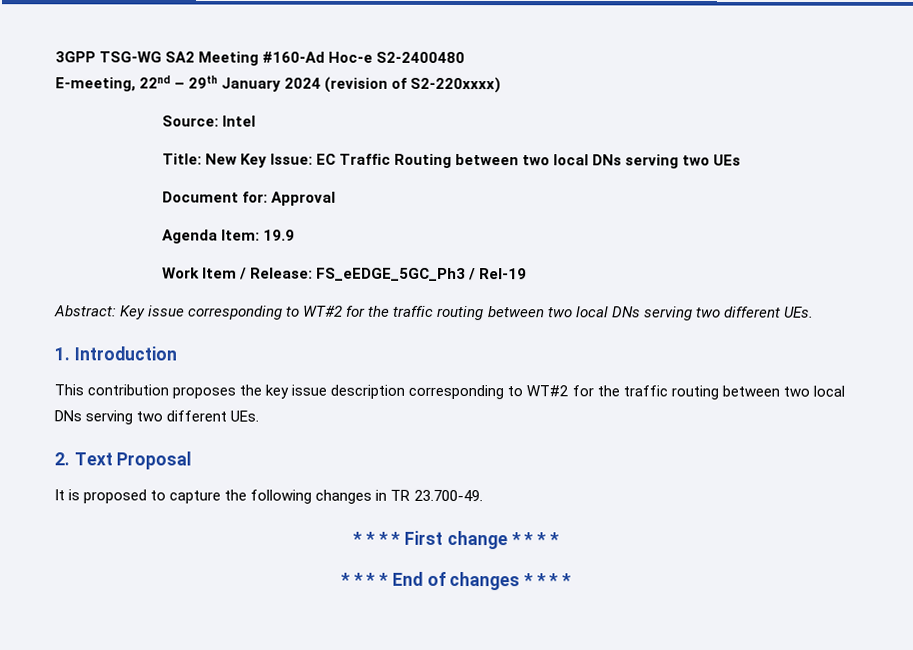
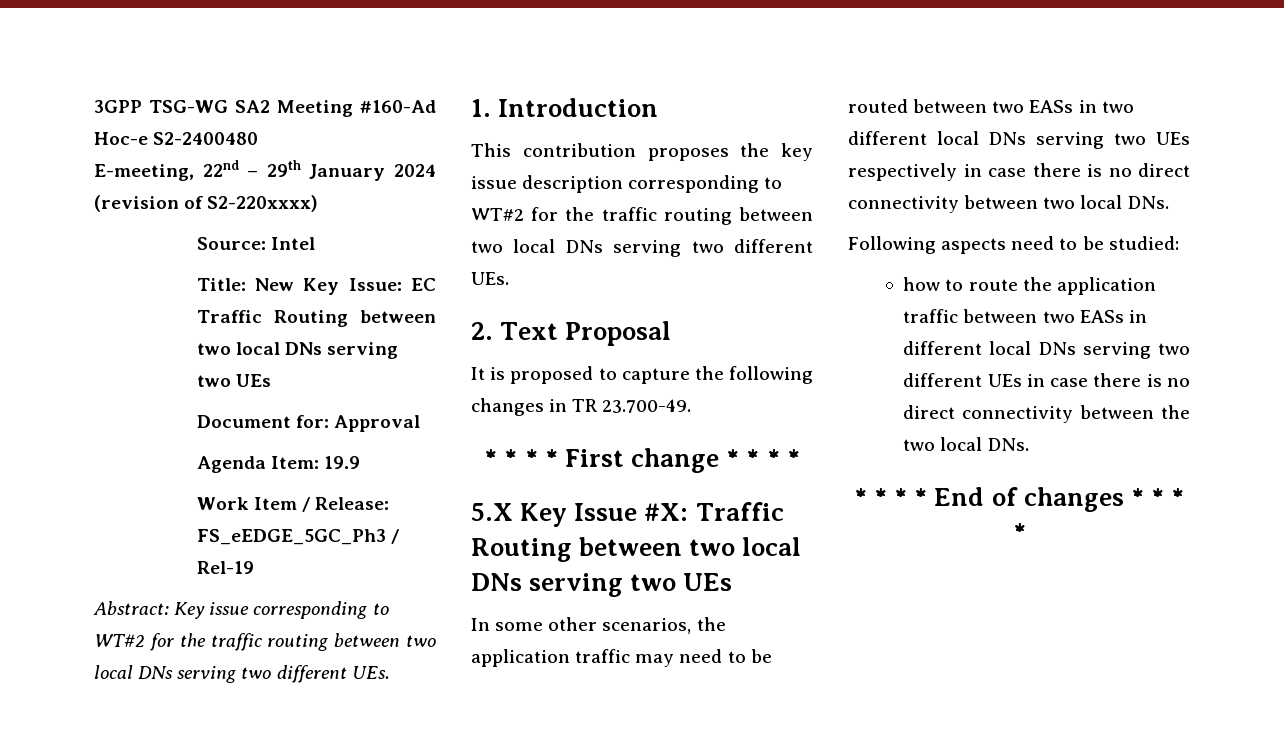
(559, 539) none -> [471,502,784,527] [471,537,802,562] [471,573,733,597] [471,617,726,634] [471,649,772,667] [848,99,1134,113] [848,131,1190,149] [848,163,1190,181] [848,195,1169,213] [848,236,1179,254] [903,277,1156,295] [903,309,1147,323] [903,341,1190,359] [903,373,1190,387] [903,405,1190,423] [903,437,1029,451] // 5.X Key Issue #X: Traffic Routing between two local DNs serving two UEs // In some other scenarios, the application traffic may need to be routed between two EASs in two different local DNs serving two UEs respectively in case there is no direct connectivity between two local DNs. // Following aspects need to be studied: // how to route the application traffic between two EASs in different local DNs serving two different UEs in case there is no direct connectivity between the two local DNs.

